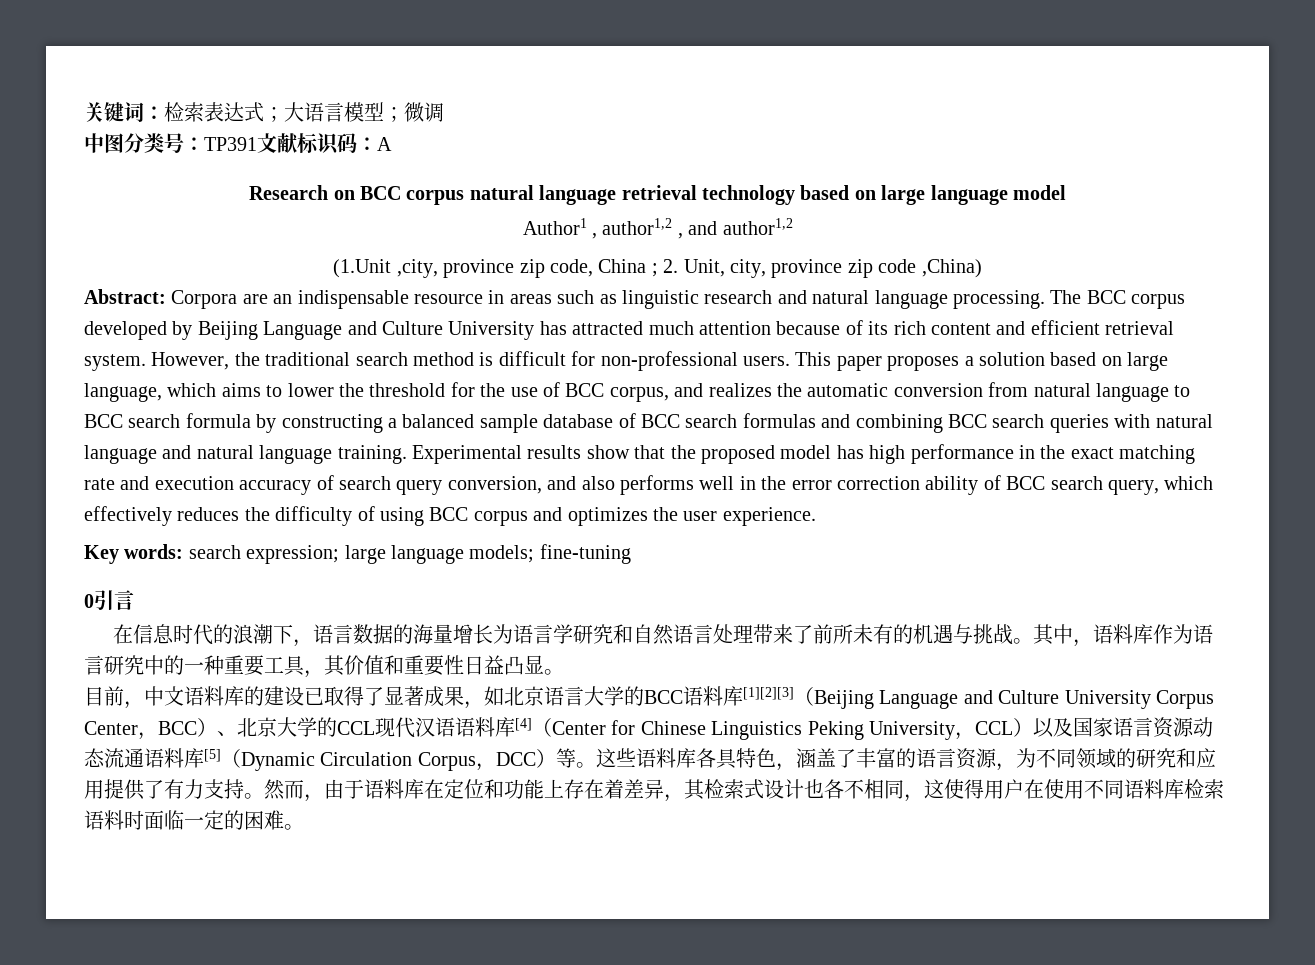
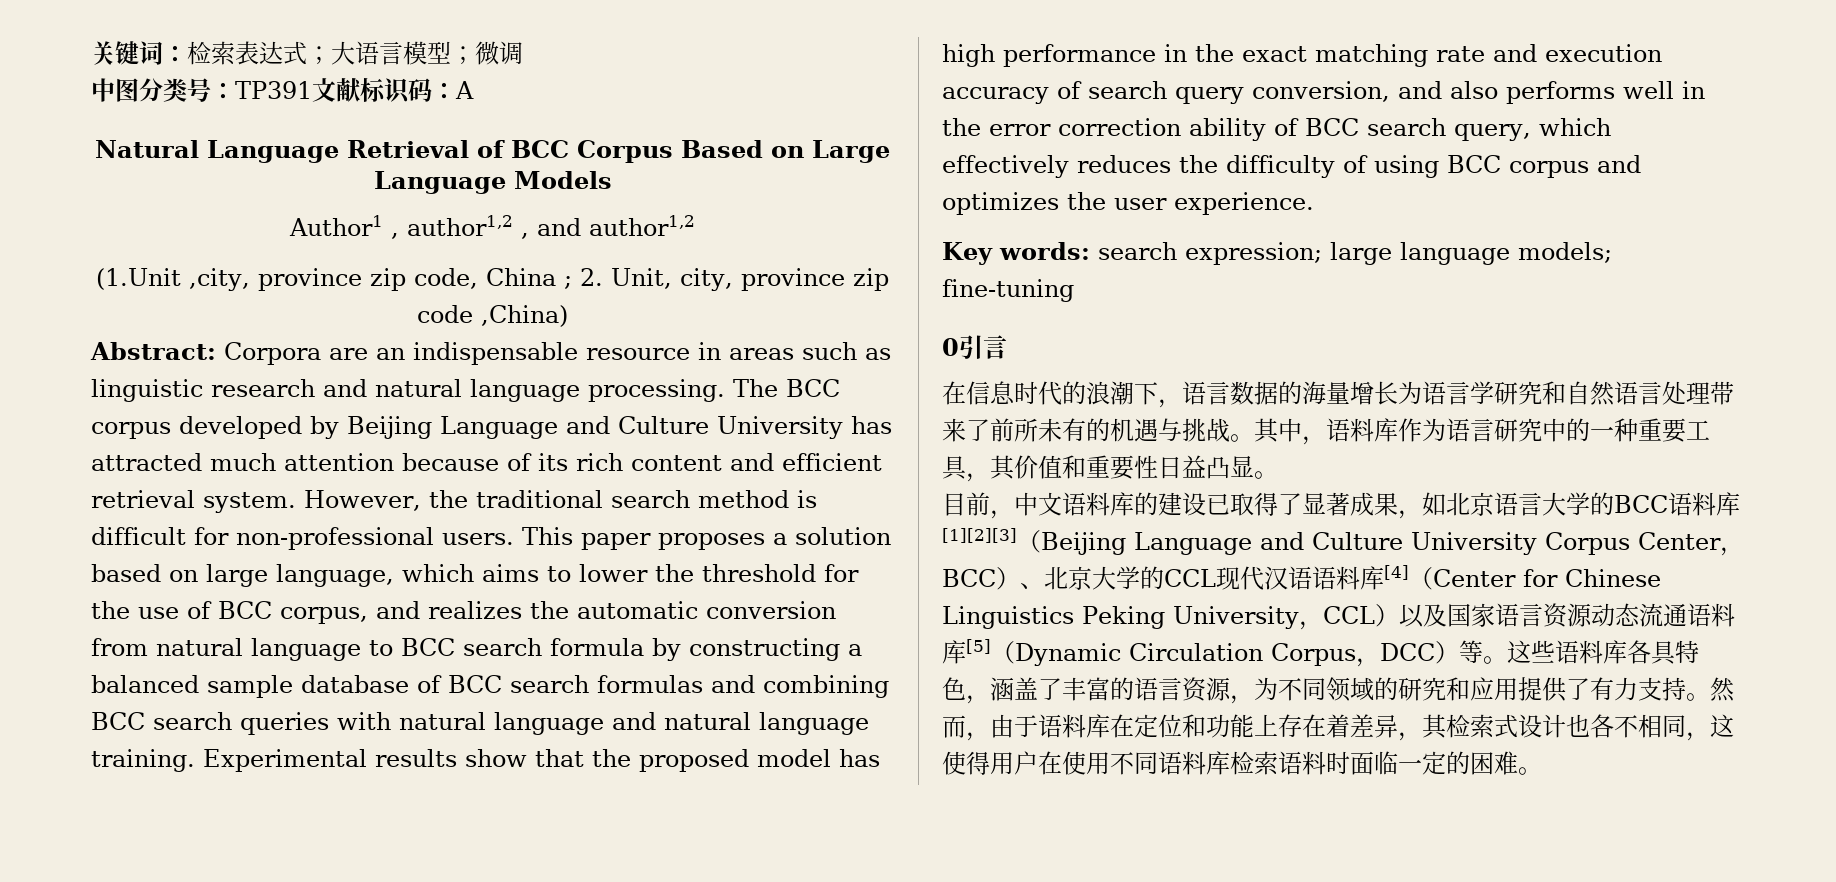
[249,185,1066,205] Research on BCC corpus natural language retrieval technology based on large language model -> [95,140,890,163] [373,171,612,194] Natural Language Retrieval of BCC Corpus Based on Large Language Models

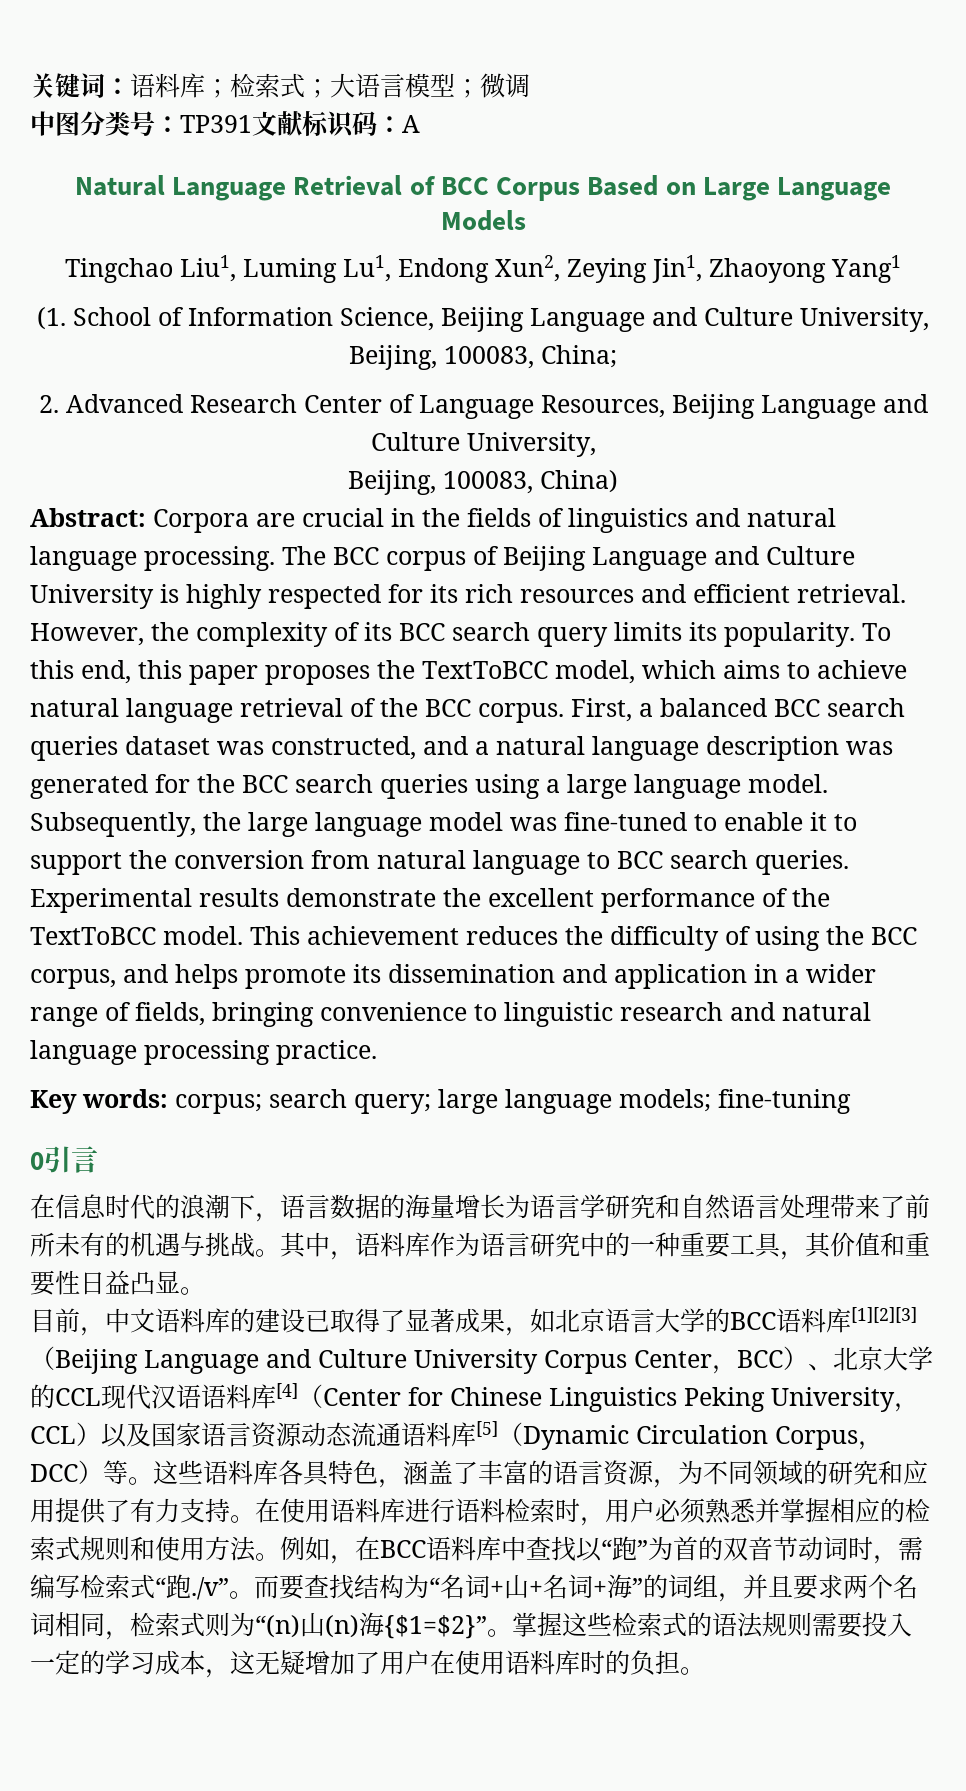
[187,41,283,65] 检索表达 -> [130,73,280,98] 语料库；检索
[289,215,695,239] [96,268,889,291] [417,305,568,327] [90,342,891,365] [91,379,315,402] Author1 , author1,2 , and author1,2 // (1.Unit ,city, province zip code, China ; 2. Unit, city, province zip code ,China) // Abstract: Corpora are an indispensable resource in areas such as linguistic research -> [65,255,901,283] [37,307,929,332] [349,345,617,370] [38,394,928,419] [370,432,596,457] [348,470,618,495] [30,508,688,533] Tingchao Liu1, Luming Lu1, Endong Xun2, Zeying Jin1, Zhaoyong Yang1 // (1. School of Information Science, Beijing Language and Culture University, Beijing, 100083, China; // 2. Advanced Research Center of Language Resources, Beijing Language and Culture University, // Beijing, 100083, China) // Abstract: Corpora are crucial in the fields of linguistics
[179,416,892,439] [91,453,882,471] [91,490,817,513] [91,527,891,550] [91,564,859,587] [91,601,698,624] developed by Beijing Language and Culture University has attracted much attention because of its rich content and efficient retrieval system. However, the traditional search method is difficult for non-professional users. This paper proposes a solution based on large language, which aims to lower the threshold for the use of BCC corpus, and realizes the automatic -> [473,546,855,571] [30,584,906,609] [30,622,891,647] [30,660,907,685] [30,698,905,723] [30,736,893,761] [30,774,828,799] [30,812,857,837] [30,850,167,875] of Beijing Language and Culture University is highly respected for its rich resources and efficient retrieval. However, the complexity of its BCC search query limits its popularity. To this end, this paper proposes the TextToBCC model, which aims to achieve natural language retrieval of the BCC corpus. First, a balanced BCC search queries dataset was constructed, and a natural language description was generated for the BCC search queries using a large language model. Subsequently, the large language model was fine-tuned to enable it to support the
[550,638,862,661] [91,675,889,698] [91,712,869,735] [91,749,880,772] [942,44,1662,67] [942,81,1705,104] [942,118,1611,141] [942,155,1069,178] formula by constructing a balanced sample database of BCC search formulas and combining BCC search queries with natural language and natural language training. Experimental results show that the proposed model has high performance in the exact matching rate and execution accuracy of search query conversion, and also performs well in the error correction ability of BCC search query, which effectively -> [755,850,849,875] [30,888,830,913] [30,926,459,945] queries. Experimental results demonstrate the excellent performance of the TextToBCC model. This achievement
[1447,155,1641,178] [942,192,1314,215] BCC corpus and optimizes the user experience. -> [826,926,917,945] [30,964,876,989] [30,1002,871,1027] [30,1040,377,1065] the BCC corpus, and helps promote its dissemination and application in a wider range of fields, bringing convenience to linguistic research and natural language processing practice.
[1097,242,1322,265] search expression; -> [175,1089,431,1114] corpus; search query;
[1710,677,1735,702] [942,714,1734,741] [942,751,1518,775] 然而，由于语料库在定位和功能上存在着差异，其检索式设计也各不相同，这使得用户在使用不同语料库检索语料时面临一定的困难 -> [255,1498,930,1526] [30,1536,923,1564] [30,1574,918,1602] [30,1612,912,1640] [30,1650,680,1678] 在使用语料库进行语料检索时，用户必须熟悉并掌握相应的检索式规则和使用方法。例如，在BCC语料库中查找以“跑”为首的双音节动词时，需编写检索式“跑./v”。而要查找结构为“名词+山+名词+海”的词组，并且要求两个名词相同，检索式则为“(n)山(n)海{$1=$2}”。掌握这些检索式的语法规则需要投入一定的学习成本，这无疑增加了用户在使用语料库时的负担

